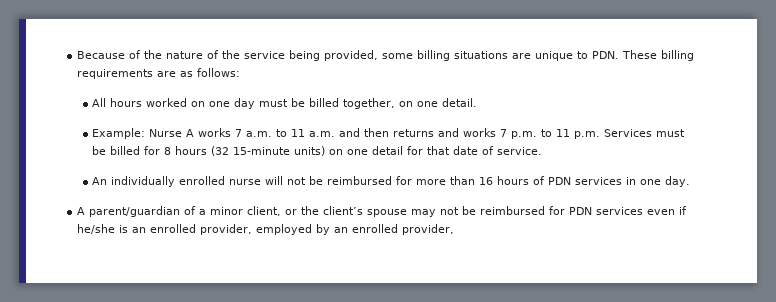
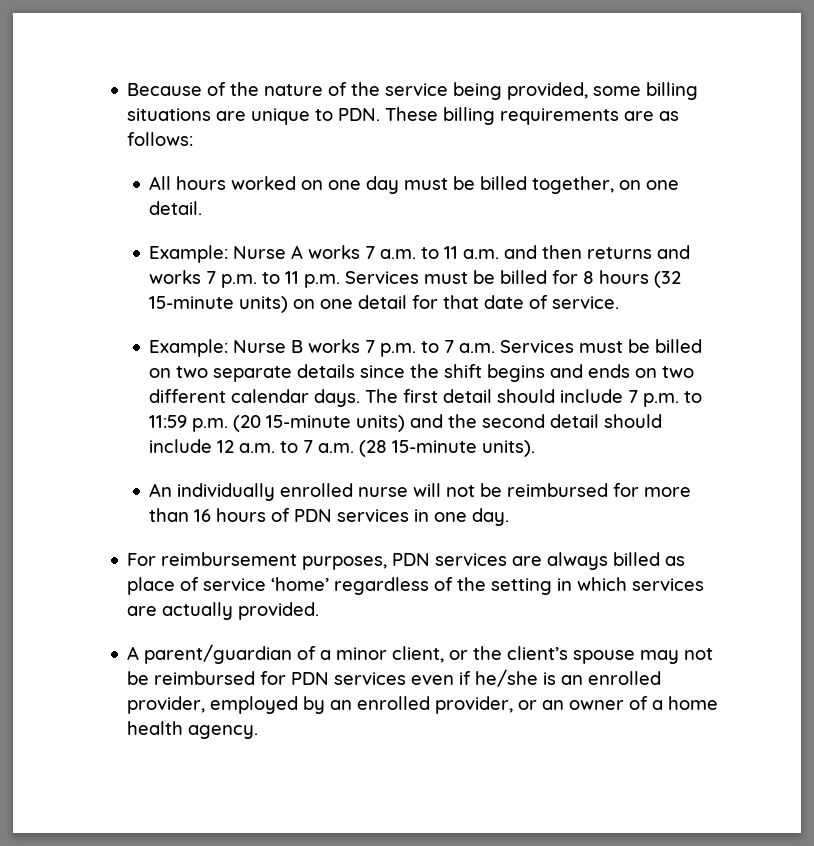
(543, 151) none -> [149,339,703,357] [149,364,695,382] [149,389,703,407] [149,414,663,432] [149,439,536,457] // Example: Nurse B works 7 p.m. to 7 a.m. Services must be billed on two separate details since the shift begins and ends on two different calendar days. The first detail should include 7 p.m. to 11:59 p.m. (20 15-minute units) and the second detail should include 12 a.m. to 7 a.m. (28 15-minute units).
(691, 181) none -> [127,552,686,570] [127,577,705,595] [127,602,320,620] // For reimbursement purposes, PDN services are always billed as place of service ‘home’ regardless of the setting in which services are actually provided.
(455, 229) none -> [518,696,719,710] [127,721,259,739] or an owner of a home health agency.

